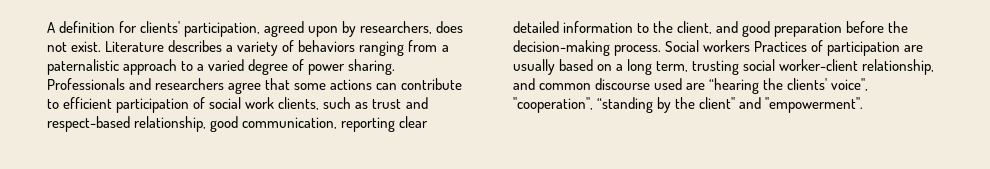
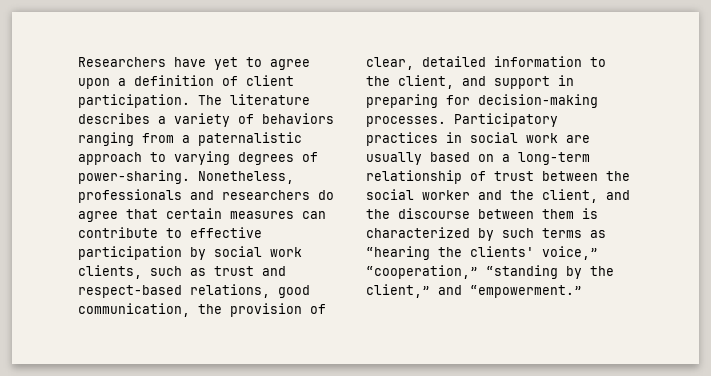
[47,21,464,37] [47,41,165,52] A definition for clients' participation, agreed upon by researchers, does not exist. Literature -> [78,57,310,70] [78,75,294,89] [78,94,310,108] Researchers have yet to agree upon a definition of client participation. The literature
[197,59,396,75] [47,78,125,90] a varied degree of power sharing. Professionals -> [174,151,318,165] [78,170,294,184] [78,189,182,203] varying degrees of power-sharing. Nonetheless, professionals
(225, 84) none -> [318,190,334,200] do
[294,79,373,90] some actions -> [166,208,294,219] certain measures
[63,97,206,113] efficient participation of -> [190,227,262,238] [78,246,206,260] effective participation by
[134,116,207,132] relationship, -> [190,284,270,298] relations,
[341,116,429,132] reporting clear -> [198,303,326,317] [366,57,414,70] the provision of clear,
[742,21,909,37] [513,40,901,56] good preparation before the decision-making process. Social workers Practices of participation -> [494,75,574,89] [366,94,598,108] [366,113,558,127] [366,132,558,146] support in preparing for decision-making processes. Participatory practices in social work
[627,59,935,75] [513,78,706,90] long term, trusting social worker-client relationship, and common discourse used are -> [518,152,590,165] [366,170,630,184] [366,189,630,203] [366,208,598,219] [366,227,606,241] long-term relationship of trust between the social worker and the client, and the discourse between them is characterized by such terms as
[831,78,869,91] [513,97,593,113] voice", "cooperation", -> [542,246,598,260] [366,265,478,279] voice,” “cooperation,”
[699,97,864,113] client" and "empowerment". -> [366,284,582,298] client,” and “empowerment.”

